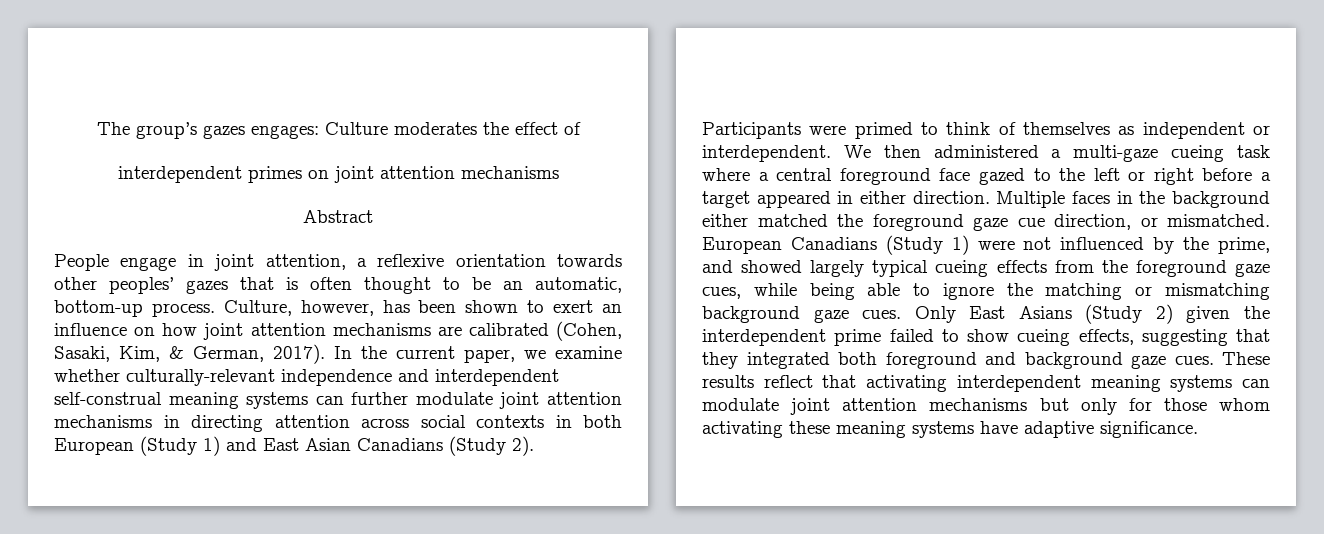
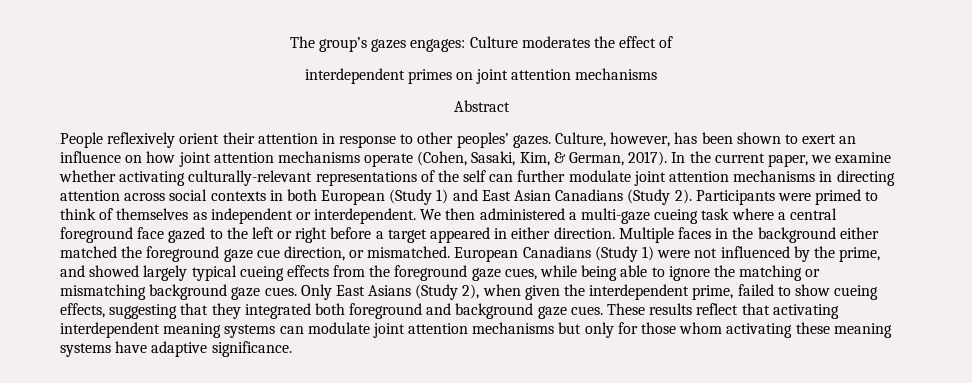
[120,254,622,271] [54,277,622,294] [54,300,215,317] engage in joint attention, a reflexive orientation towards other peoples’ gazes that is often thought to be an automatic, bottom-up process. -> [107,132,551,148] reflexively orient their attention in response to other peoples’ gazes.
[437,323,549,336] are calibrated -> [364,153,414,167] operate
[126,369,559,386] [54,392,309,409] culturally-relevant independence and interdependent self-construal meaning systems -> [119,170,487,186] activating culturally-relevant representations of the self
[1155,304,1173,324] 2) -> [462,284,521,299] 2), when
[834,329,882,346] prime -> [692,285,734,300] prime,

